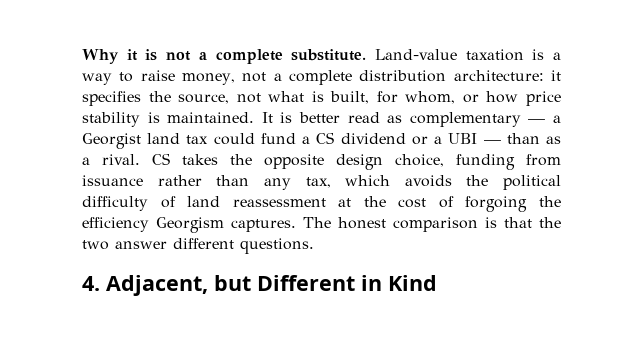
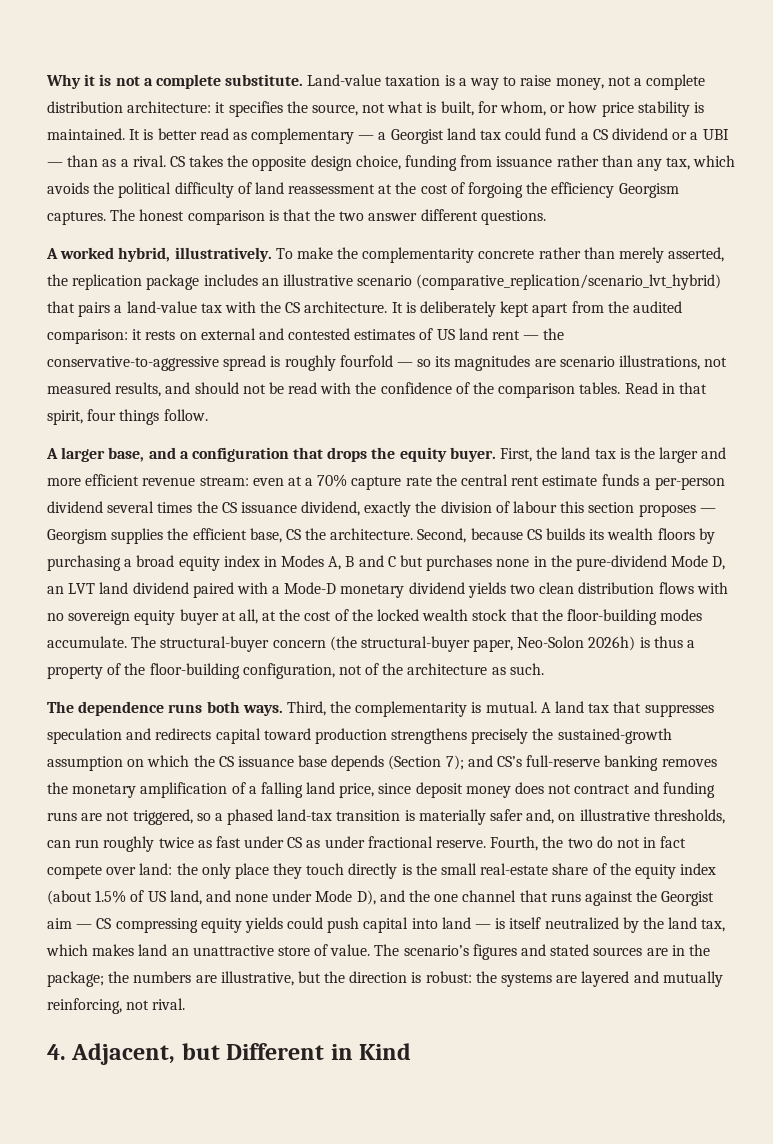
(314, 246) none -> [46,247,725,263] [47,274,722,290] [47,301,682,317] [47,328,565,344] [47,355,728,371] [47,382,707,398] [47,409,208,425] [46,447,727,463] [47,474,725,490] [47,501,716,517] [47,528,715,544] [47,555,726,571] [47,582,728,598] [47,609,703,625] [47,636,696,652] [47,663,544,679] [47,701,714,717] [47,728,672,744] [47,755,717,771] [47,782,715,798] [47,809,725,825] [47,836,687,852] [47,863,717,879] [47,890,715,906] [47,917,726,933] [46,944,710,960] [47,971,723,987] [47,998,186,1014] // A worked hybrid, illustratively. To make the complementarity concrete rather than merely asserted, the replication package includes an illustrative scenario (comparative_replication/scenario_lvt_hybrid) that pairs a land-value tax with the CS architecture. It is deliberately kept apart from the audited comparison: it rests on external and contested estimates of US land rent — the conservative-to-aggressive spread is roughly fourfold — so its magnitudes are scenario illustrations, not measured results, and should not be read with the confidence of the comparison tables. Read in that spirit, four things follow. // A larger base, and a configuration that drops the equity buyer. First, the land tax is the larger and more efficient revenue stream: even at a 70% capture rate the central rent estimate funds a per-person dividend several times the CS issuance dividend, exactly the division of labour this section proposes — Georgism supplies the efficient base, CS the architecture. Second, because CS builds its wealth floors by purchasing a broad equity index in Modes A, B and C but purchases none in the pure-dividend Mode D, an LVT land dividend paired with a Mode-D monetary dividend yields two clean distribution flows with no sovereign equity buyer at all, at the cost of the locked wealth stock that the floor-building modes accumulate. The structural-buyer concern (the structural-buyer paper, Neo-Solon 2026h) is thus a property of the floor-building configuration, not of the architecture as such. // The dependence runs both ways. Third, the complementarity is mutual. A land tax that suppresses speculation and redirects capital toward production strengthens precisely the sustained-growth assumption on which the CS issuance base depends (Section 7); and CS’s full-reserve banking removes the monetary amplification of a falling land price, since deposit money does not contract and funding runs are not triggered, so a phased land-tax transition is materially safer and, on illustrative thresholds, can run roughly twice as fast under CS as under fractional reserve. Fourth, the two do not in fact compete over land: the only place they touch directly is the small real-estate share of the equity index (about 1.5% of US land, and none under Mode D), and the one channel that runs against the Georgist aim — CS compressing equity yields could push capital into land — is itself neutralized by the land tax, which makes land an unattractive store of value. The scenario’s figures and stated sources are in the package; the numbers are illustrative, but the direction is robust: the systems are layered and mutually reinforcing, not rival.

